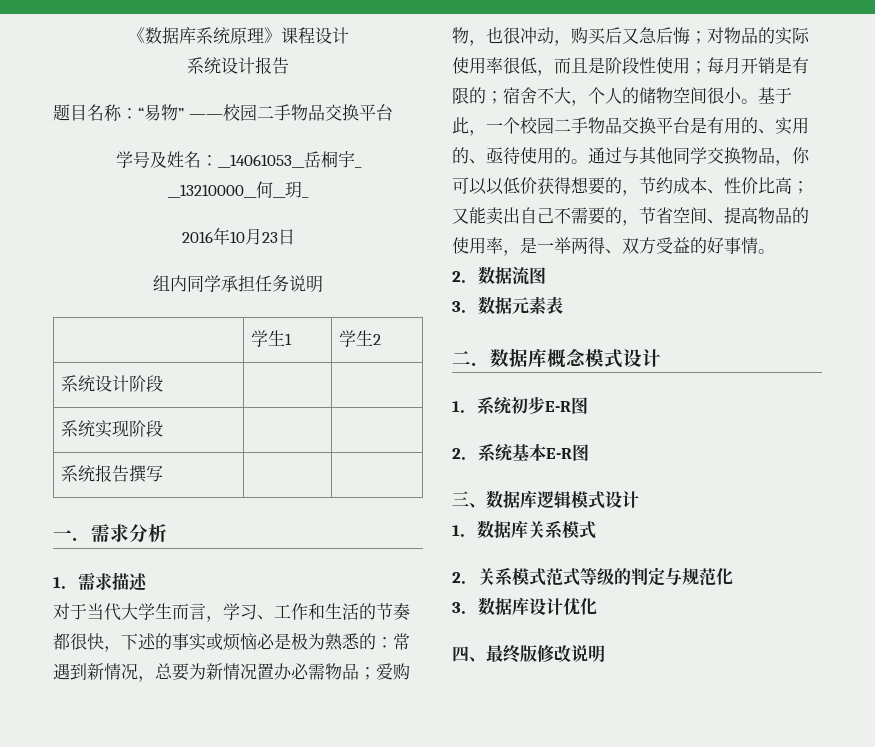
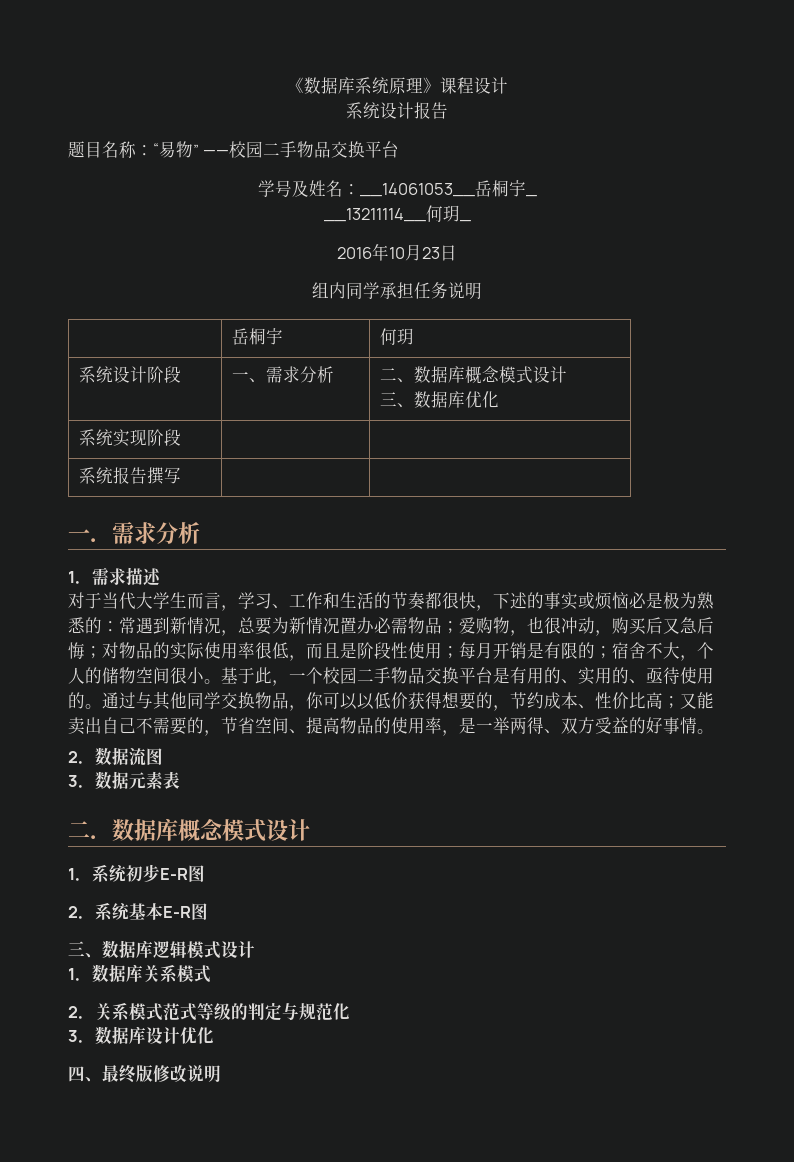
[168,181,286,198] __13210000__何__ -> [323,205,443,222] __13211114__何
[250,330,292,347] [338,330,381,347] 学生1 | 学生2 -> [231,328,283,345] [379,328,414,345] 岳桐宇 | 何玥
(163, 383) | -> [231,366,334,383] [379,366,567,384] [379,391,499,408] 一、需求分析 | 二、数据库概念模式设计 // 三、数据库优化

